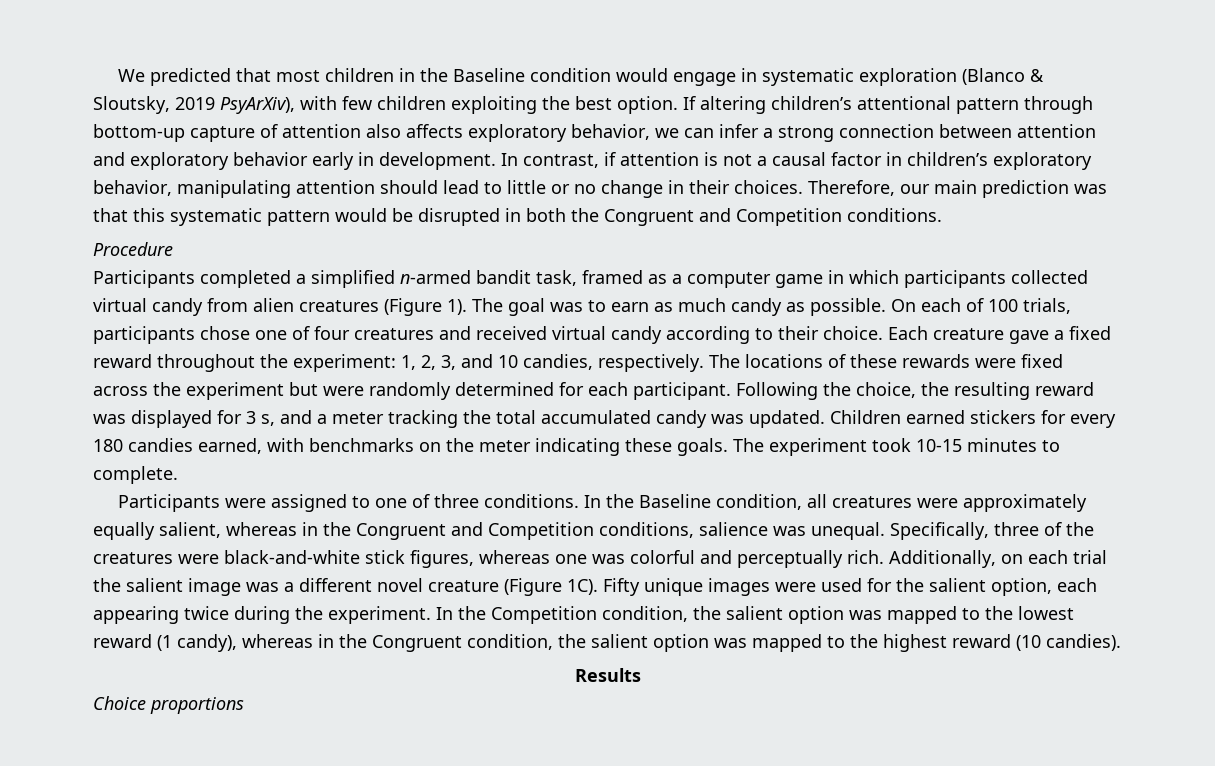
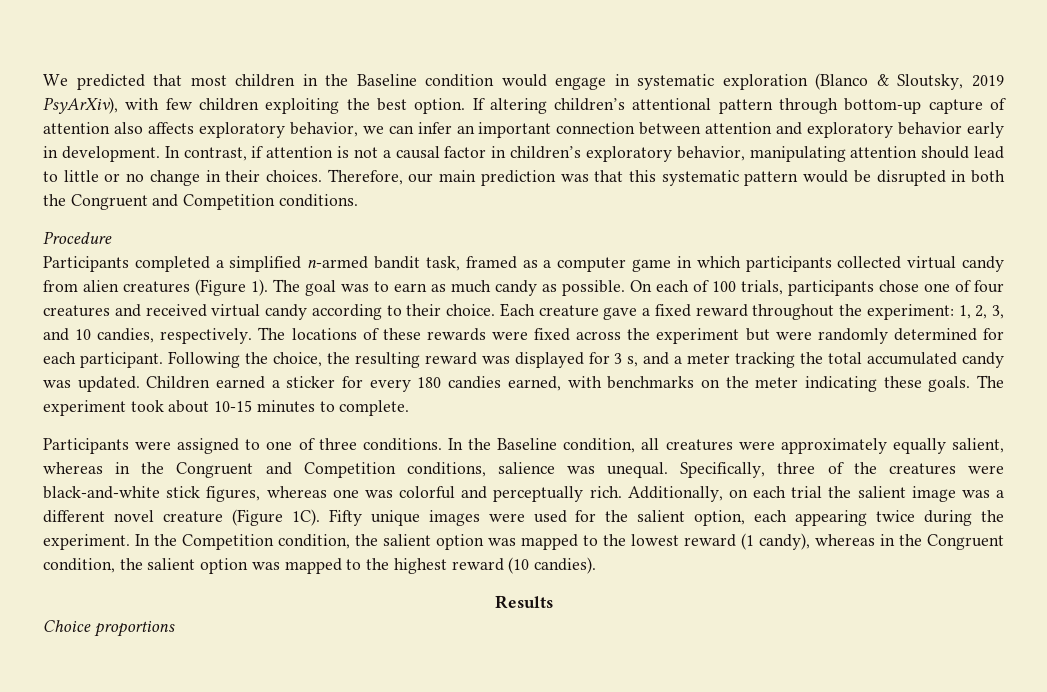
[763,126,834,142] a strong -> [456,122,552,138] an important
[970,410,1036,424] stickers -> [271,376,336,388] a sticker
(911, 445) none -> [168,400,210,413] about

